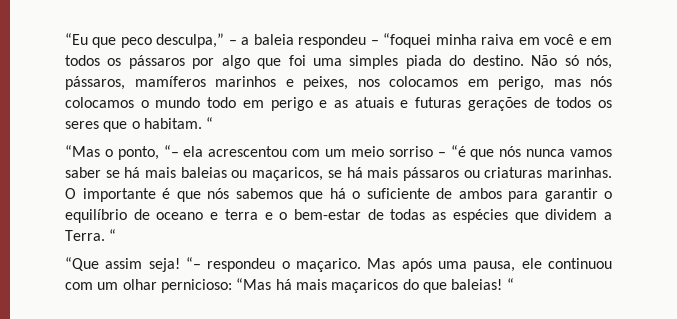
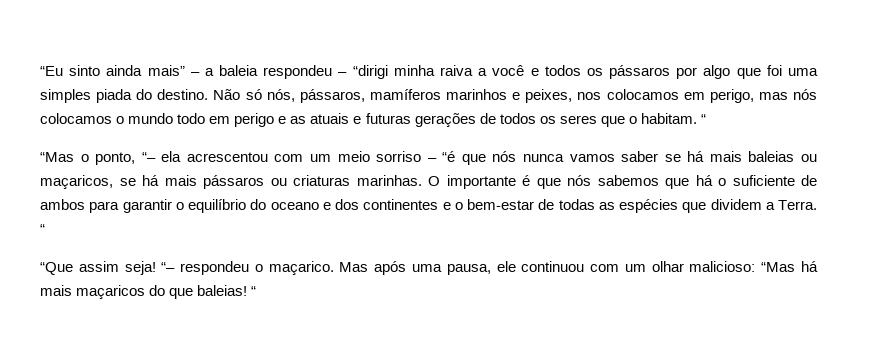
[92,33,225,48] que peco desculpa,” -> [69,65,185,76] sinto ainda mais”
[383,33,432,48] “foquei -> [352,65,388,79] “dirigi
[518,37,540,45] em -> [478,68,488,76] a
[591,37,613,45] em -> (539, 72) none
[133,209,150,220] de -> [250,199,267,210] do
[224,209,258,220] terra -> [335,199,439,210] dos continentes
[160,279,232,293] pernicioso: -> [689,261,756,272] malicioso:

